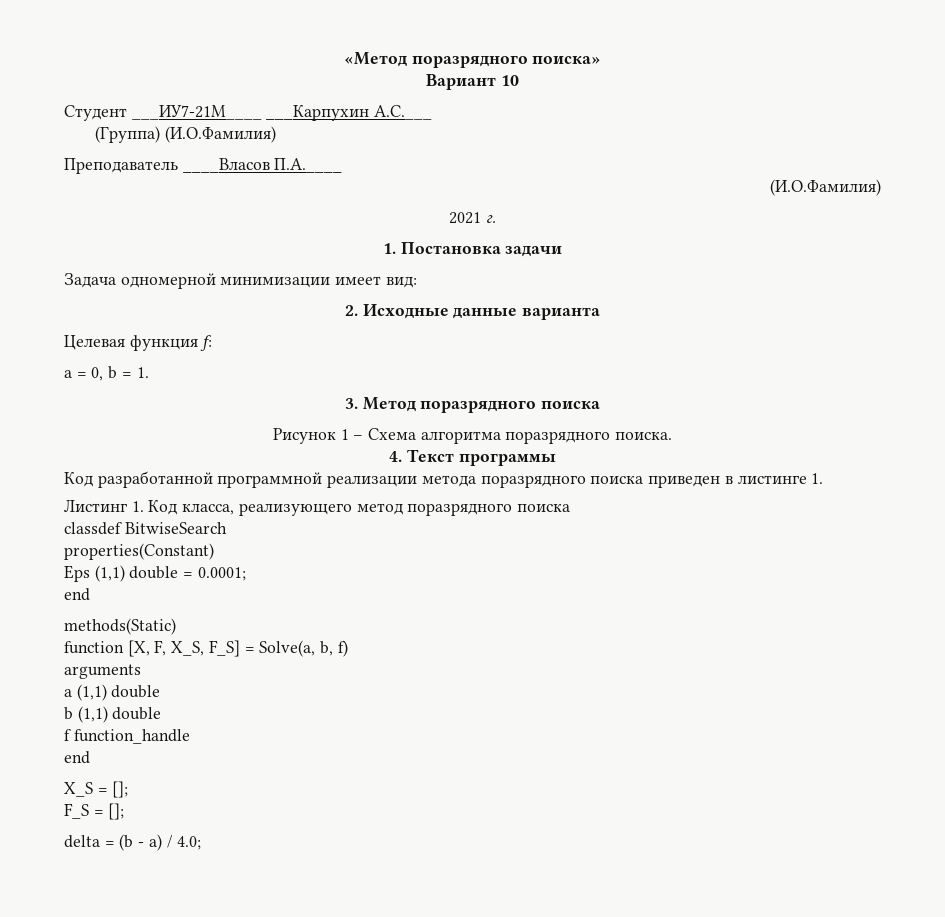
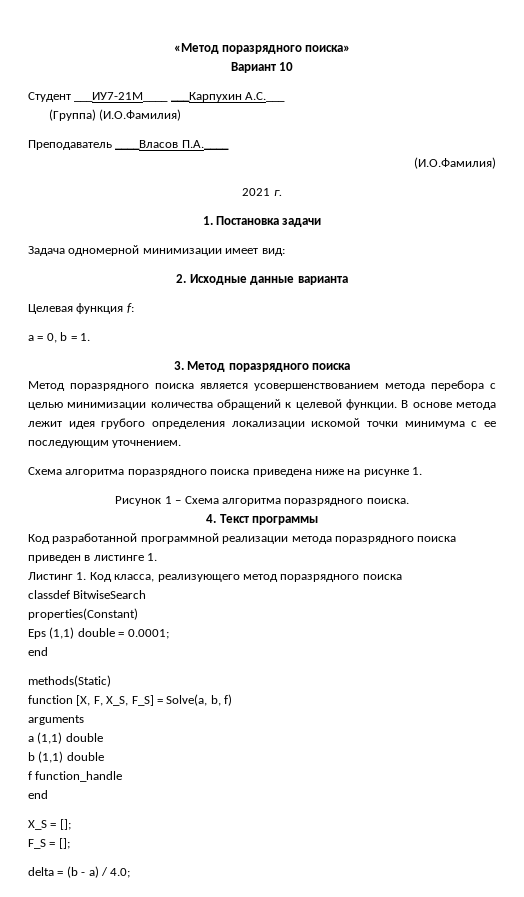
(601, 404) none -> [28,380,496,391] [28,399,496,410] [28,418,497,429] [28,440,182,448] [28,467,422,477] // Метод поразрядного поиска является усовершенствованием метода перебора с целью минимизации количества обращений к целевой функции. В основе метода лежит идея грубого определения локализации искомой точки минимума с ее последующим уточнением. // Схема алгоритма поразрядного поиска приведена ниже на рисунке 1.

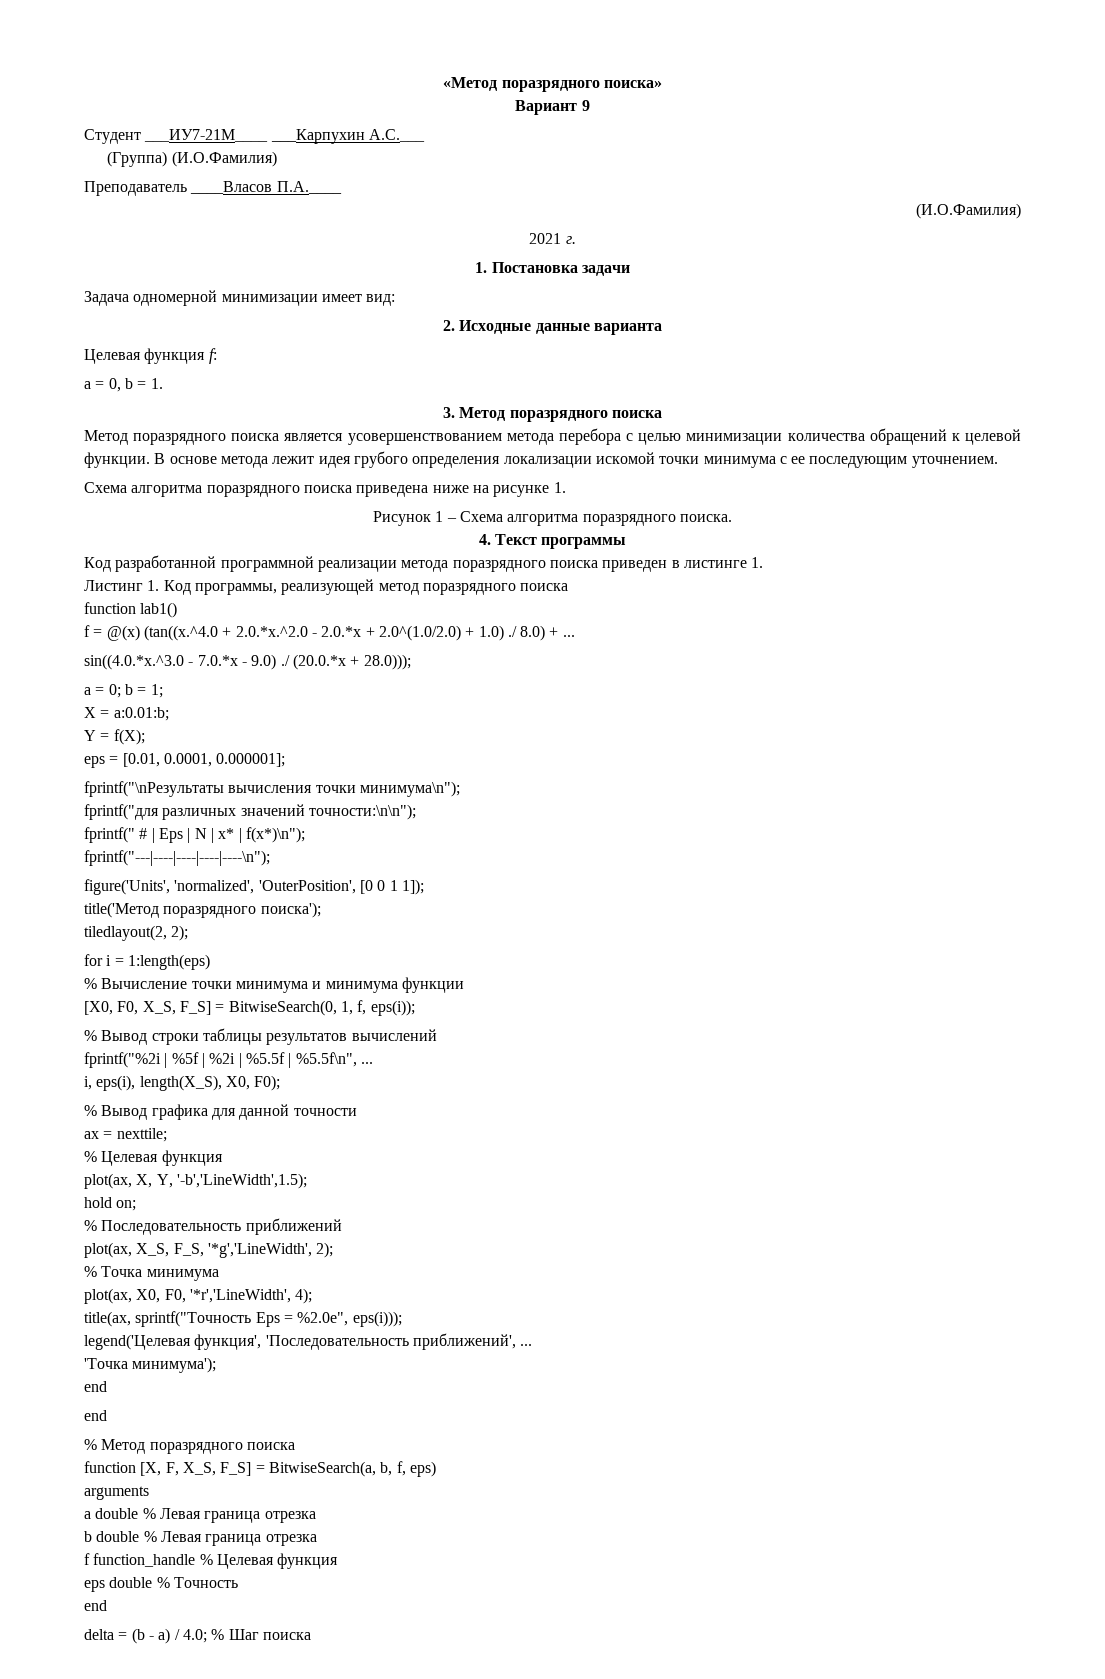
[279,62,294,71] 10 -> [581,100,590,111] 9
[114,574,240,582] класса, реализующего -> [194,579,375,595] программы, реализующей
[28,590,147,599] [28,608,138,620] [28,627,169,639] [28,647,48,656] [28,675,111,687] classdef BitwiseSearch // properties(Constant) // Eps (1,1) double = 0.0001; // end // methods(Static) -> [84,602,178,618] [84,625,575,641] [84,654,411,670] [84,684,163,698] [84,707,169,721] [84,729,145,745] [84,753,286,768] [84,781,460,797] [84,804,416,820] [84,827,305,843] [84,850,270,866] [84,879,424,895] [84,902,321,918] [84,925,189,941] [84,954,210,970] [84,977,464,993] [84,1000,415,1016] [84,1028,437,1045] [84,1052,373,1068] [84,1075,281,1091] [84,1104,357,1120] [84,1128,167,1142] [84,1150,223,1166] [84,1173,307,1189] [84,1197,137,1211] [84,1218,342,1235] [84,1242,334,1258] [84,1266,219,1281] [84,1288,313,1304] [84,1311,402,1327] [84,1333,533,1350] [84,1357,217,1373] [84,1381,107,1392] [84,1410,107,1421] [84,1439,295,1454] function lab1() // f = @(x) (tan((x.^4.0 + 2.0.*x.^2.0 - 2.0.*x + 2.0^(1.0/2.0) + 1.0) ./ 8.0) + ... // sin((4.0.*x.^3.0 - 7.0.*x - 9.0) ./ (20.0.*x + 28.0))); // a = 0; b = 1; // X = a:0.01:b; // Y = f(X); // eps = [0.01, 0.0001, 0.000001]; // fprintf("\nРезультаты вычисления точки минимума\n"); // fprintf("для различных значений точности:\n\n"); // fprintf(" # | Eps | N | x* | f(x*)\n"); // fprintf("---|----|----|----|----\n"); // figure('Units', 'normalized', 'OuterPosition', [0 0 1 1]); // title('Метод поразрядного поиска'); // tiledlayout(2, 2); // for i = 1:length(eps) // % Вычисление точки минимума и минимума функции // [X0, F0, X_S, F_S] = BitwiseSearch(0, 1, f, eps(i)); // % Вывод строки таблицы результатов вычислений // fprintf("%2i | %5f | %2i | %5.5f | %5.5f\n", ... // i, eps(i), length(X_S), X0, F0); // % Вывод графика для данной точности // ax = nexttile; // % Целевая функция // plot(ax, X, Y, '-b','LineWidth',1.5); // hold on; // % Последовательность приближений // plot(ax, X_S, F_S, '*g','LineWidth', 2); // % Точка минимума // plot(ax, X0, F0, '*r','LineWidth', 4); // title(ax, sprintf("Точность Eps = %2.0e", eps(i))); // legend('Целевая функция', 'Последовательность приближений', ... // 'Точка минимума'); // end // end // % Метод поразрядного поиска
[166,694,232,706] Solve(a, b, f) -> [268,1461,436,1477] BitwiseSearch(a, b, f, eps)
[37,732,103,744] [28,751,104,763] [28,771,123,782] [28,790,48,799] [28,819,71,830] [28,838,70,849] (1,1) double // b (1,1) double // f function_handle // end // X_S = []; // F_S = []; -> [95,1508,316,1523] [84,1531,317,1546] [84,1553,339,1569] [84,1577,238,1592] [84,1600,107,1611] double % Левая граница отрезка // b double % Левая граница отрезка // f function_handle % Целевая функция // eps double % Точность // end
(131, 873) none -> [211,1629,311,1640] % Шаг поиска

